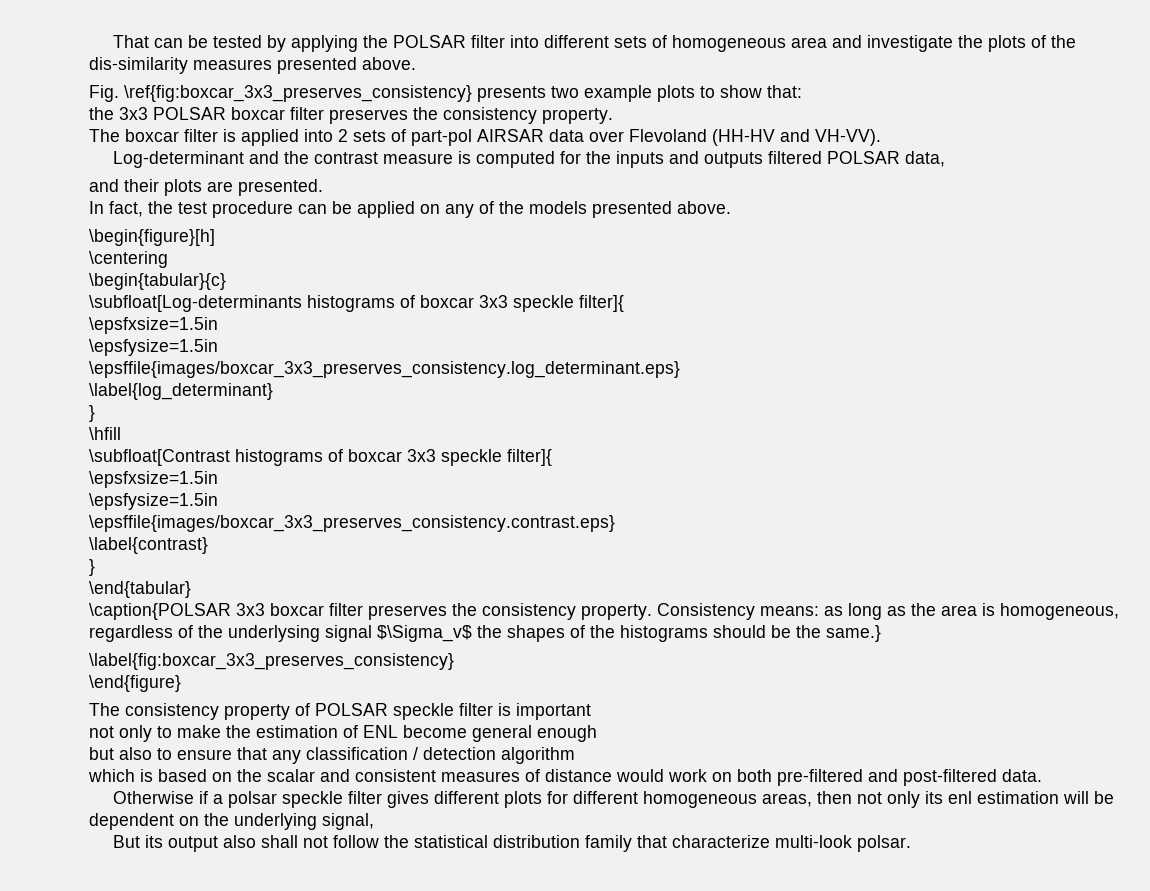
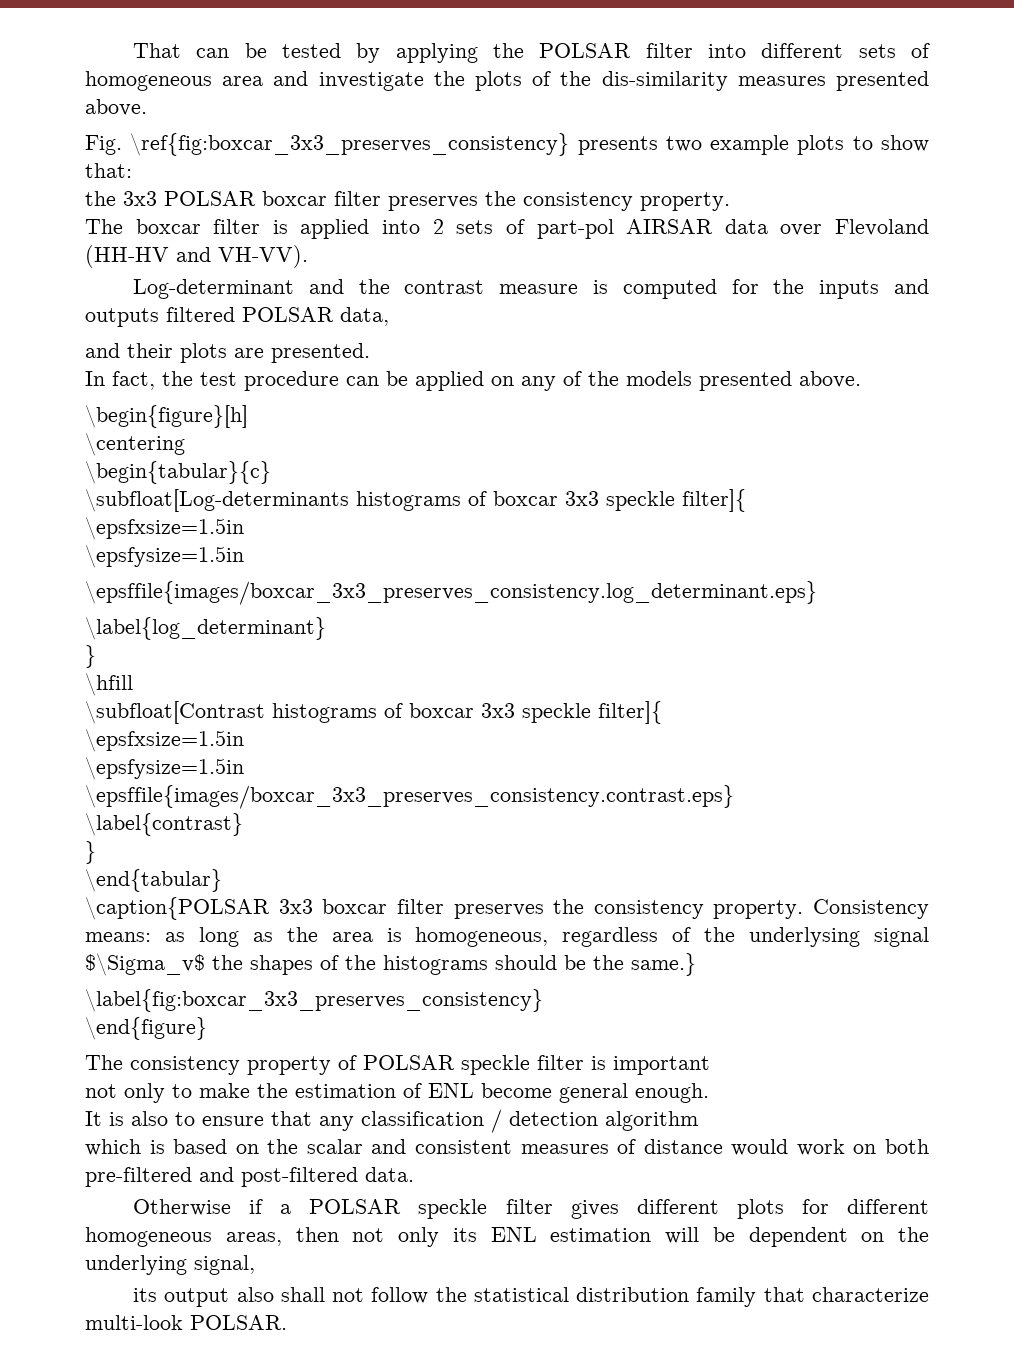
[537,725,597,742] [89,747,114,760] enough // but -> [635,1083,709,1103] [85,1111,124,1126] enough. // It is
[227,791,277,808] polsar -> [309,1199,402,1214] POLSAR
[947,791,972,804] enl -> [490,1227,537,1242] ENL
[112,835,140,848] But -> (255, 1265) none
[856,835,911,852] polsar. -> [190,1315,287,1330] POLSAR.

